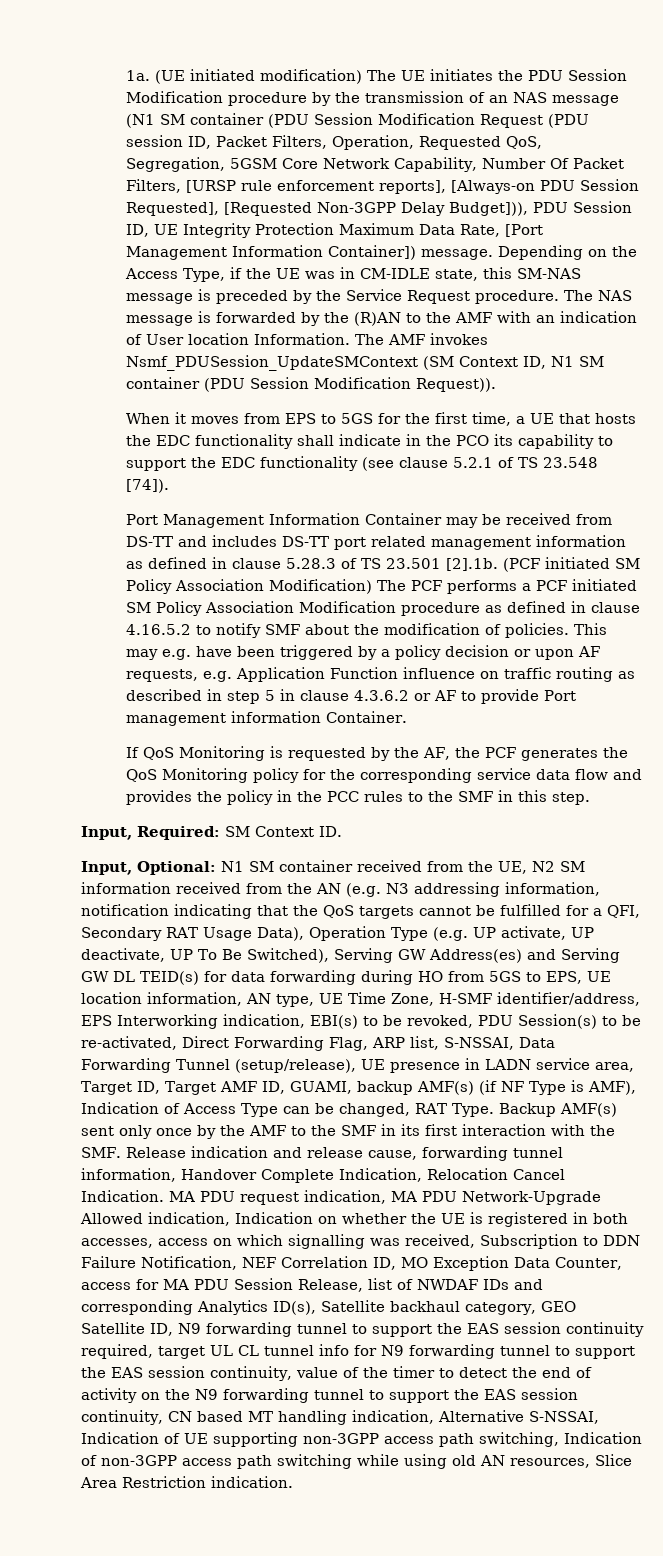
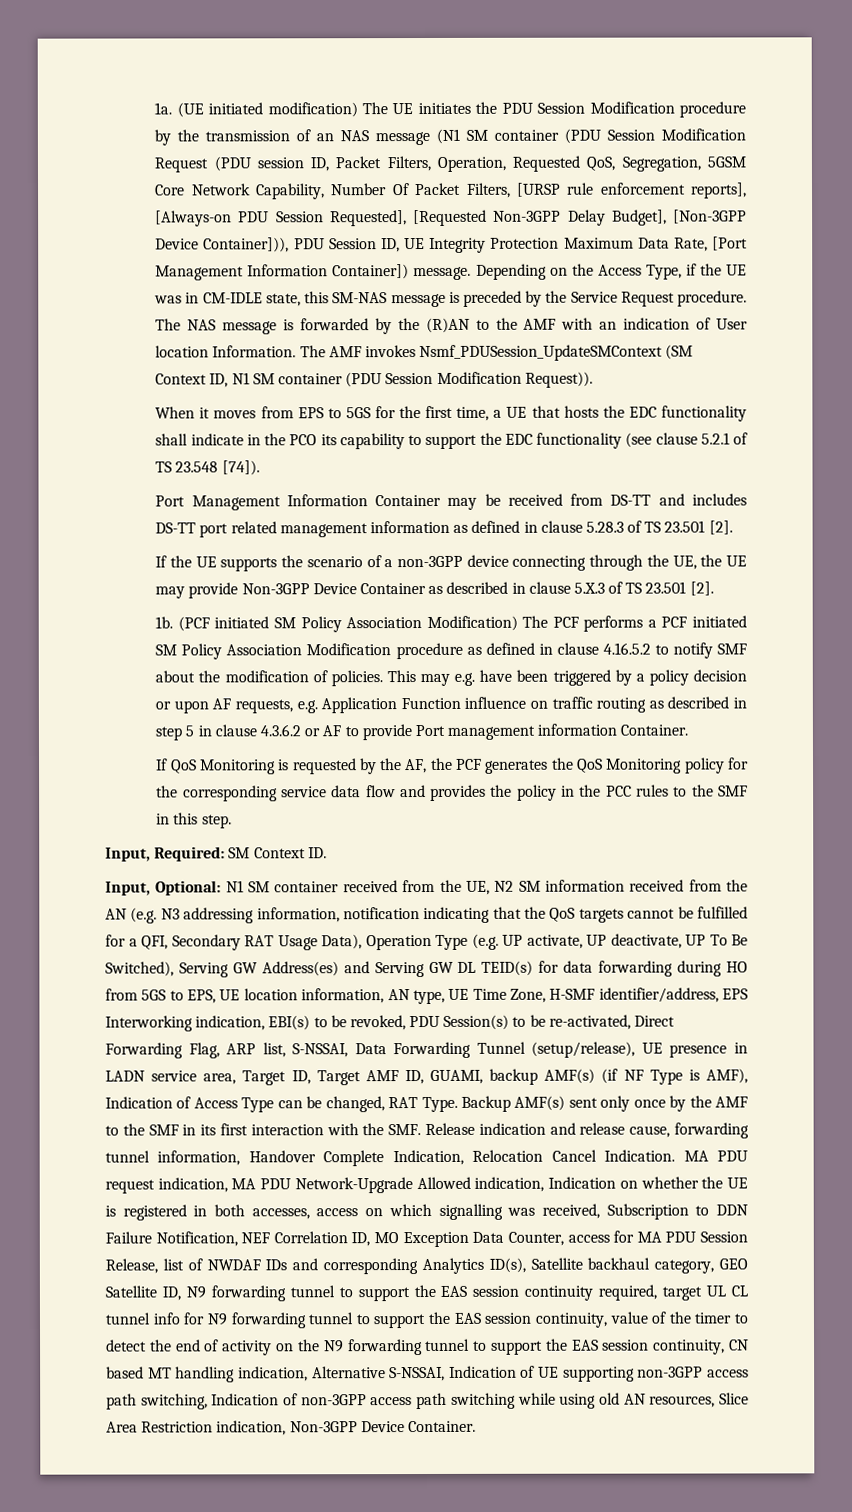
[449,202,529,216] Budget])), -> [611,209,747,226] [155,237,290,253] Budget], [Non-3GPP Device Container])),
[446,558,499,571] [2].1b. -> [708,520,733,535] [155,554,748,572] [155,581,714,599] [155,616,174,629] [2]. // If the UE supports the scenario of a non-3GPP device connecting through the UE, the UE may provide Non-3GPP Device Container as described in clause 5.X.3 of TS 23.501 [2]. // 1b.
[211,1476,293,1488] indication. -> [216,1420,476,1436] indication, Non-3GPP Device Container.

